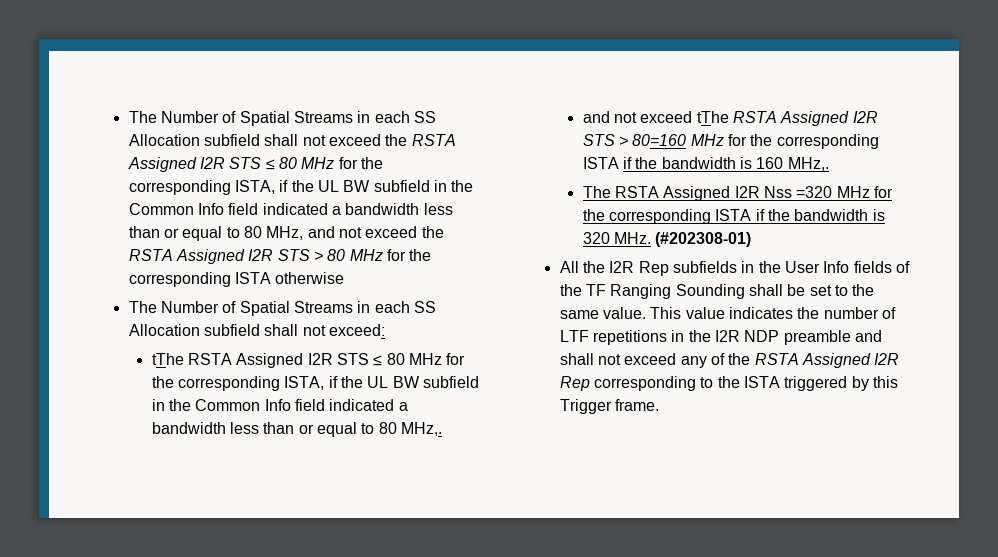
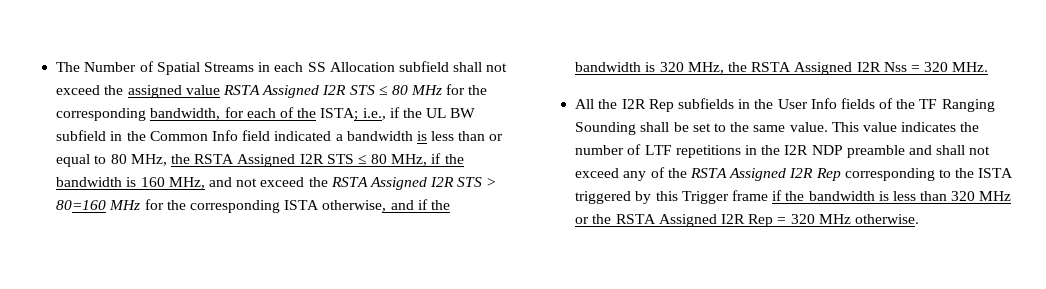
(408, 140) none -> [127,85,220,98] assigned value
[234,180,275,194] ISTA, -> [150,107,386,121] bandwidth, for each of the ISTA; i.e.,
(420, 209) none -> [416,131,427,141] is
[307,226,444,238] [128,249,432,264] [128,272,345,287] [128,301,436,316] [128,324,385,336] [151,353,466,368] [151,376,479,391] [151,399,408,411] [151,422,442,437] [582,111,729,123] and not exceed the RSTA Assigned I2R STS > 80 MHz for the corresponding ISTA otherwise // The Number of Spatial Streams in each SS Allocation subfield shall not exceed: // tThe RSTA Assigned I2R STS ≤ 80 MHz for the corresponding ISTA, if the UL BW subfield in the Common Info field indicated a bandwidth less than or equal to 80 MHz,. // and not exceed tThe -> [170,153,464,167] [56,177,328,189] the RSTA Assigned I2R STS ≤ 80 MHz, if the bandwidth is 160 MHz, and not exceed the
[623,157,829,171] [582,186,893,201] [582,209,752,224] if the bandwidth is 160 MHz,. // The RSTA Assigned I2R Nss =320 MHz for the corresponding ISTA -> [322,200,414,212] otherwise, and
(610, 238) none -> [687,62,949,75] MHz, the RSTA Assigned I2R Nss = 320
[655,232,752,247] (#202308-01) -> (989, 67) none
[614,399,659,411] frame. -> [731,190,1012,201] [575,214,919,227] frame if the bandwidth is less than 320 MHz or the RSTA Assigned I2R Rep = 320 MHz otherwise.

